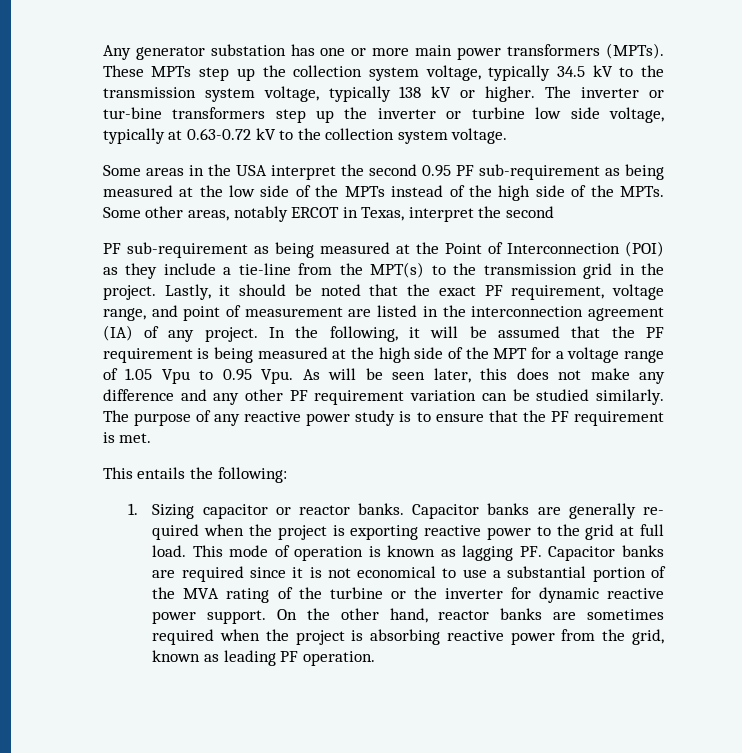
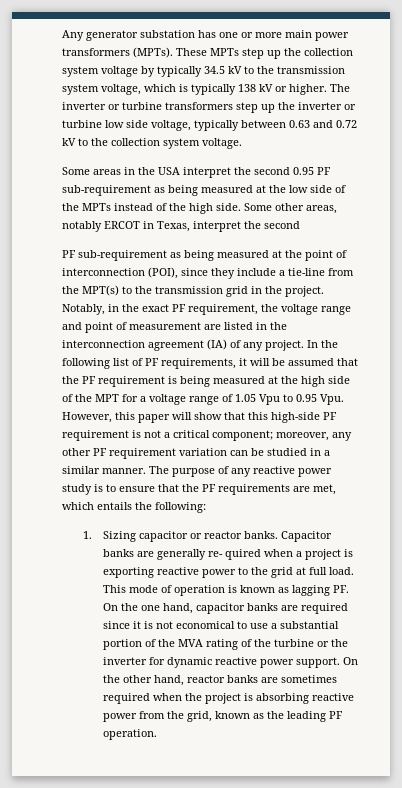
[425,65,481,81] voltage, -> [101,66,156,77] voltage by
(319, 94) none -> [144,84,189,92] which is
[102,107,162,119] tur-bine -> [122,102,163,110] turbine
[168,128,251,140] at 0.63-0.72 -> [241,120,358,128] between 0.63 and 0.72
[535,185,664,197] side of the MPTs. -> [216,203,242,211] side.
[444,241,665,257] [102,267,118,275] Point of Interconnection (POI) as -> [305,250,348,261] [62,267,209,279] point of interconnection (POI), since
[164,284,399,300] Lastly, it should be noted that -> [62,304,120,315] Notably, in
[612,284,664,300] [102,308,146,321] voltage range, -> [261,304,352,315] the voltage range
[329,326,398,342] following, -> [62,358,237,369] following list of PF requirements,
[302,368,665,384] [102,389,207,401] As will be seen later, this does not make any difference and -> [62,412,338,423] [62,430,330,441] However, this paper will show that this high-side PF requirement is not a critical component; moreover,
[596,389,664,405] similarly. -> [310,448,331,456] [62,466,147,474] in a similar manner.
[574,411,665,426] [102,432,152,443] [102,467,133,479] requirement is met. // This -> [218,484,337,495] [62,502,95,510] requirements are met, which
[248,524,272,536] the -> [296,551,303,557] a
[548,546,616,561] Capacitor -> [103,603,246,614] On the one hand, capacitor
(219, 658) none -> [267,711,285,719] the

